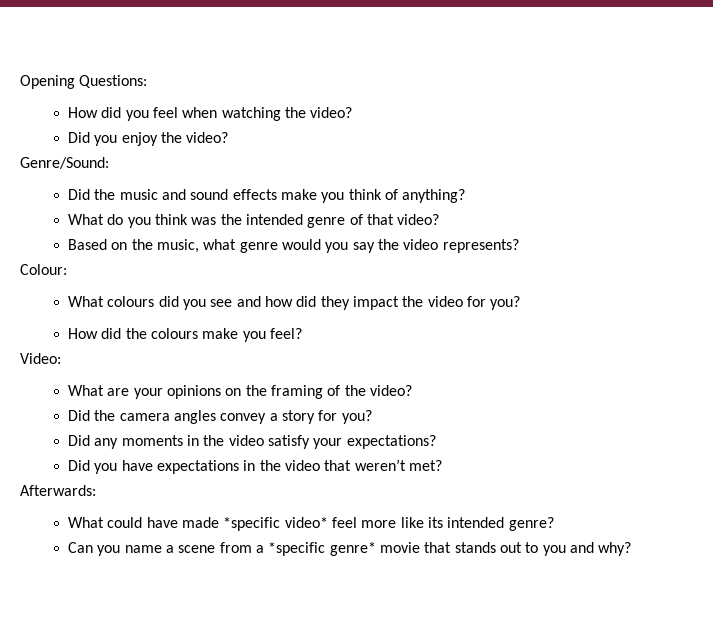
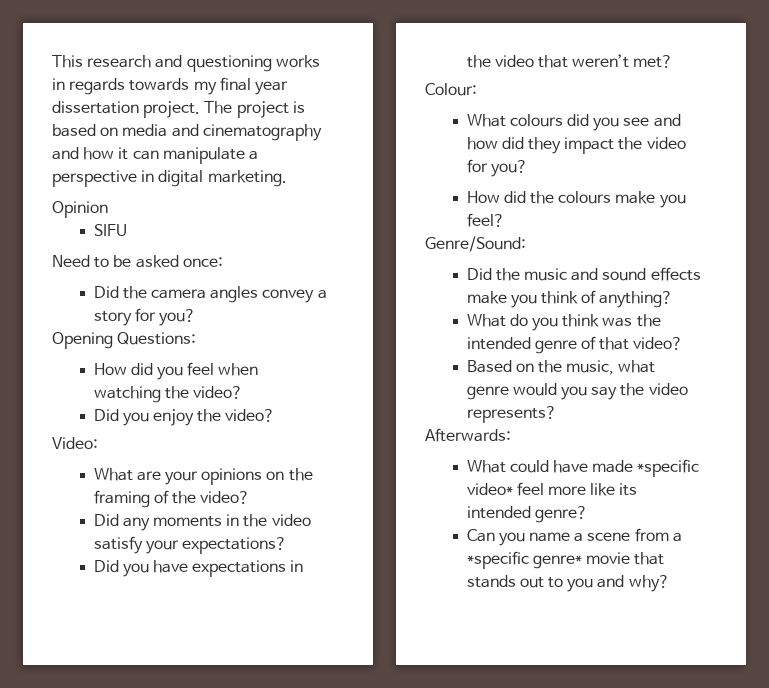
(20, 82) none -> [52,55,320,72] [52,77,288,95] [52,101,305,118] [52,124,322,141] [52,147,258,164] [52,170,287,187] [52,201,108,218] [93,224,127,236] [52,255,223,268] [93,286,327,303] [93,308,196,326] This research and questioning works in regards towards my final year dissertation project. The project is based on media and cinematography and how it can manipulate a perspective in digital marketing. // Opinion // SIFU // Need to be asked once: // Did the camera angles convey a story for you? //
(229, 137) none -> [52,437,98,449] [93,468,313,485] [93,490,251,508] [93,514,311,531] [93,536,287,554] [93,560,304,577] [466,54,674,68] [425,83,477,96] [466,114,681,131] [466,137,686,154] [466,159,528,177] [466,191,686,208] [466,213,505,227] // Video: // What are your opinions on the framing of the video? // Did any moments in the video satisfy your expectations? // Did you have expectations in the video that weren’t met? // Colour: // What colours did you see and how did they impact the video for you? // How did the colours make you feel?
[20,264,67,275] [68,296,521,310] [68,328,303,342] [20,353,61,364] [68,385,412,399] [68,410,372,424] [68,435,436,449] [68,459,442,474] // Colour: // What colours did you see and how did they impact the video for you? // How did the colours make you feel? // Video: // What are your opinions on the framing of the video? // Did the camera angles convey a story for you? // Did any moments in the video satisfy your expectations? // Did you have expectations in the video that weren’t met? -> (557, 414) none

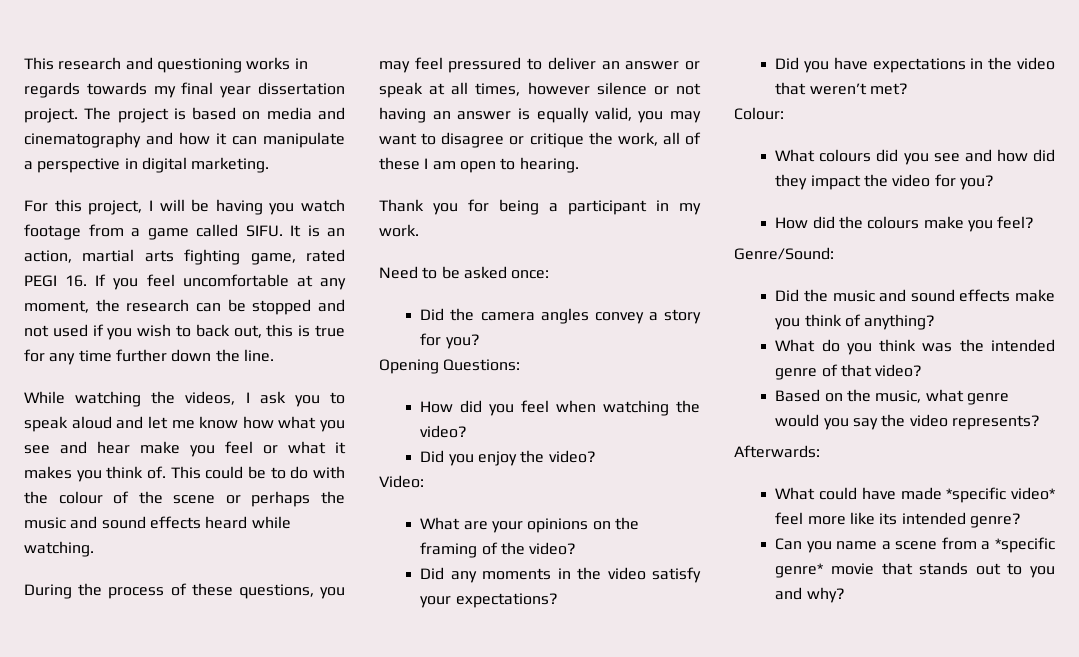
[52,201,108,218] [93,224,127,236] Opinion // SIFU -> [24,199,345,215] [24,224,345,240] [24,249,345,265] [24,274,346,290] [24,299,345,315] [24,324,346,340] [24,349,274,365] [24,391,345,407] [24,416,345,432] [24,441,346,457] [24,466,345,482] [24,491,345,507] [24,516,291,529] [24,541,94,557] [24,583,345,599] [379,57,700,73] [379,82,701,98] [379,107,701,123] [379,132,701,148] [379,157,579,173] [379,199,701,215] [379,224,419,237] For this project, I will be having you watch footage from a game called SIFU. It is an action, martial arts fighting game, rated PEGI 16. If you feel uncomfortable at any moment, the research can be stopped and not used if you wish to back out, this is true for any time further down the line. // While watching the videos, I ask you to speak aloud and let me know how what you see and hear make you feel or what it makes you think of. This could be to do with the colour of the scene or perhaps the music and sound effects heard while watching. // During the process of these questions, you may feel pressured to deliver an answer or speak at all times, however silence or not having an answer is equally valid, you may want to disagree or critique the work, all of these I am open to hearing. // Thank you for being a participant in my work.

